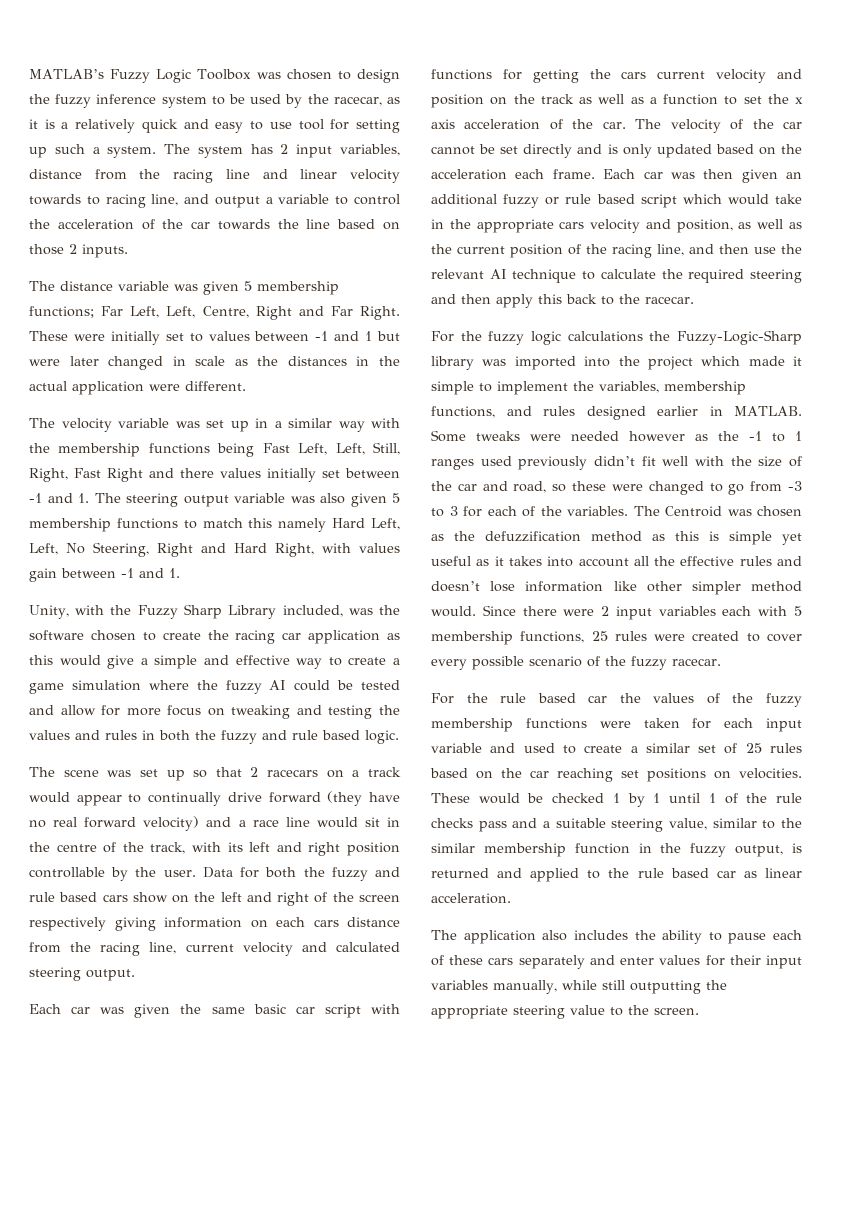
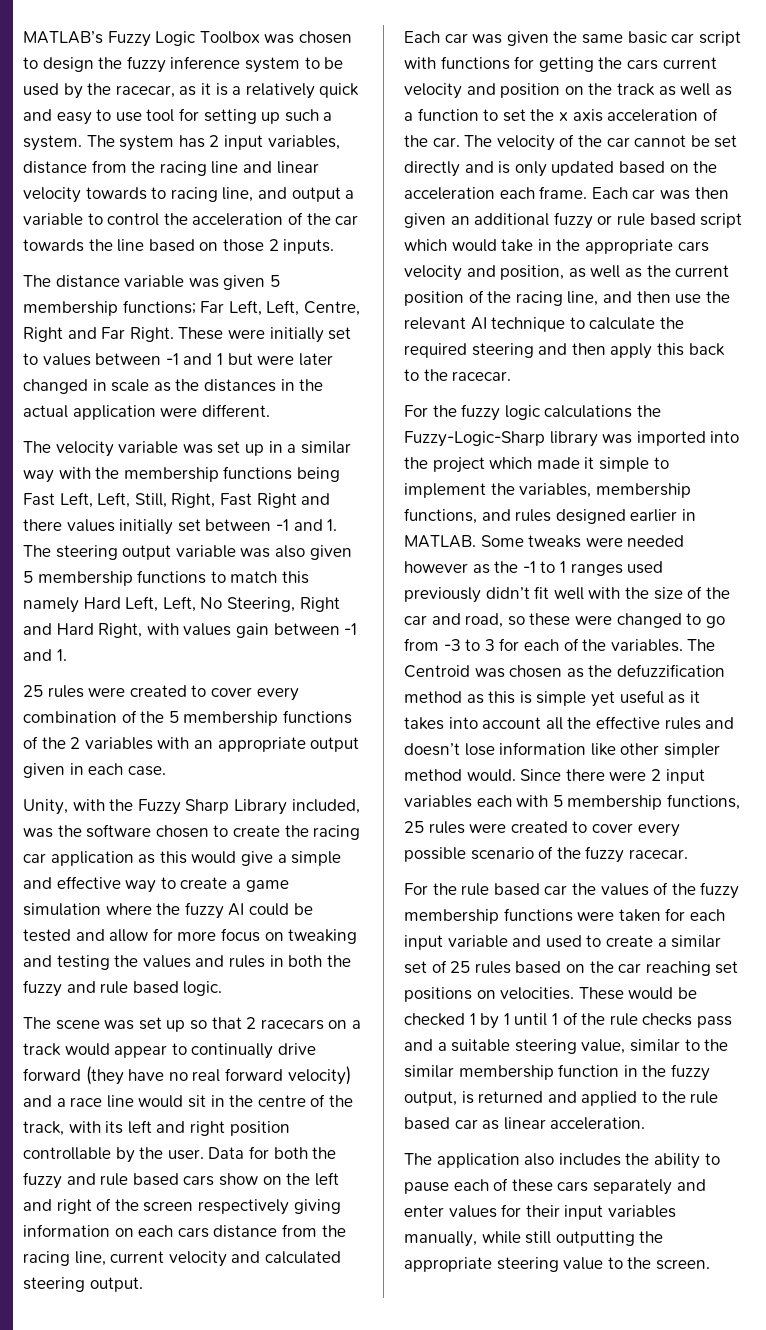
(180, 573) none -> [23,685,299,701] [23,710,352,726] [23,736,360,752] [23,763,166,778] // 25 rules were created to cover every combination of the 5 membership functions of the 2 variables with an appropriate output given in each case.

